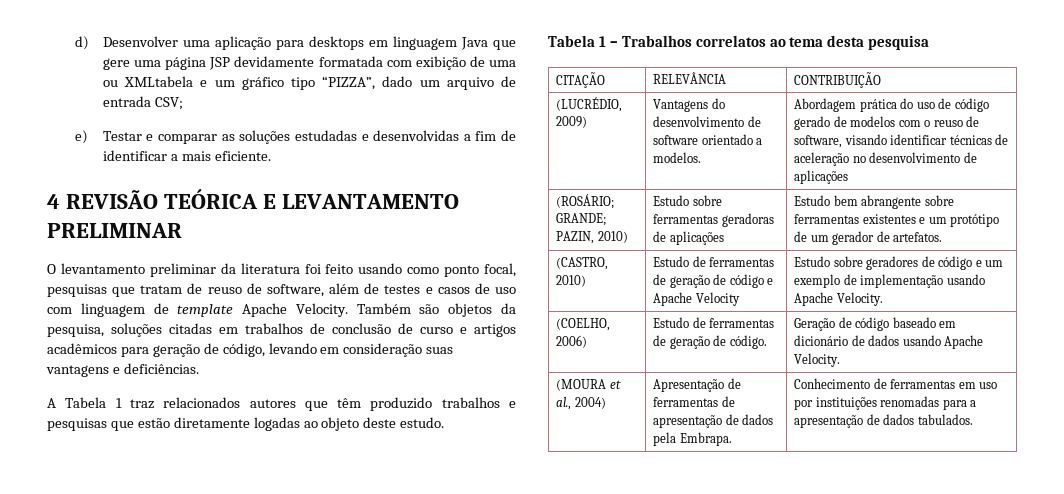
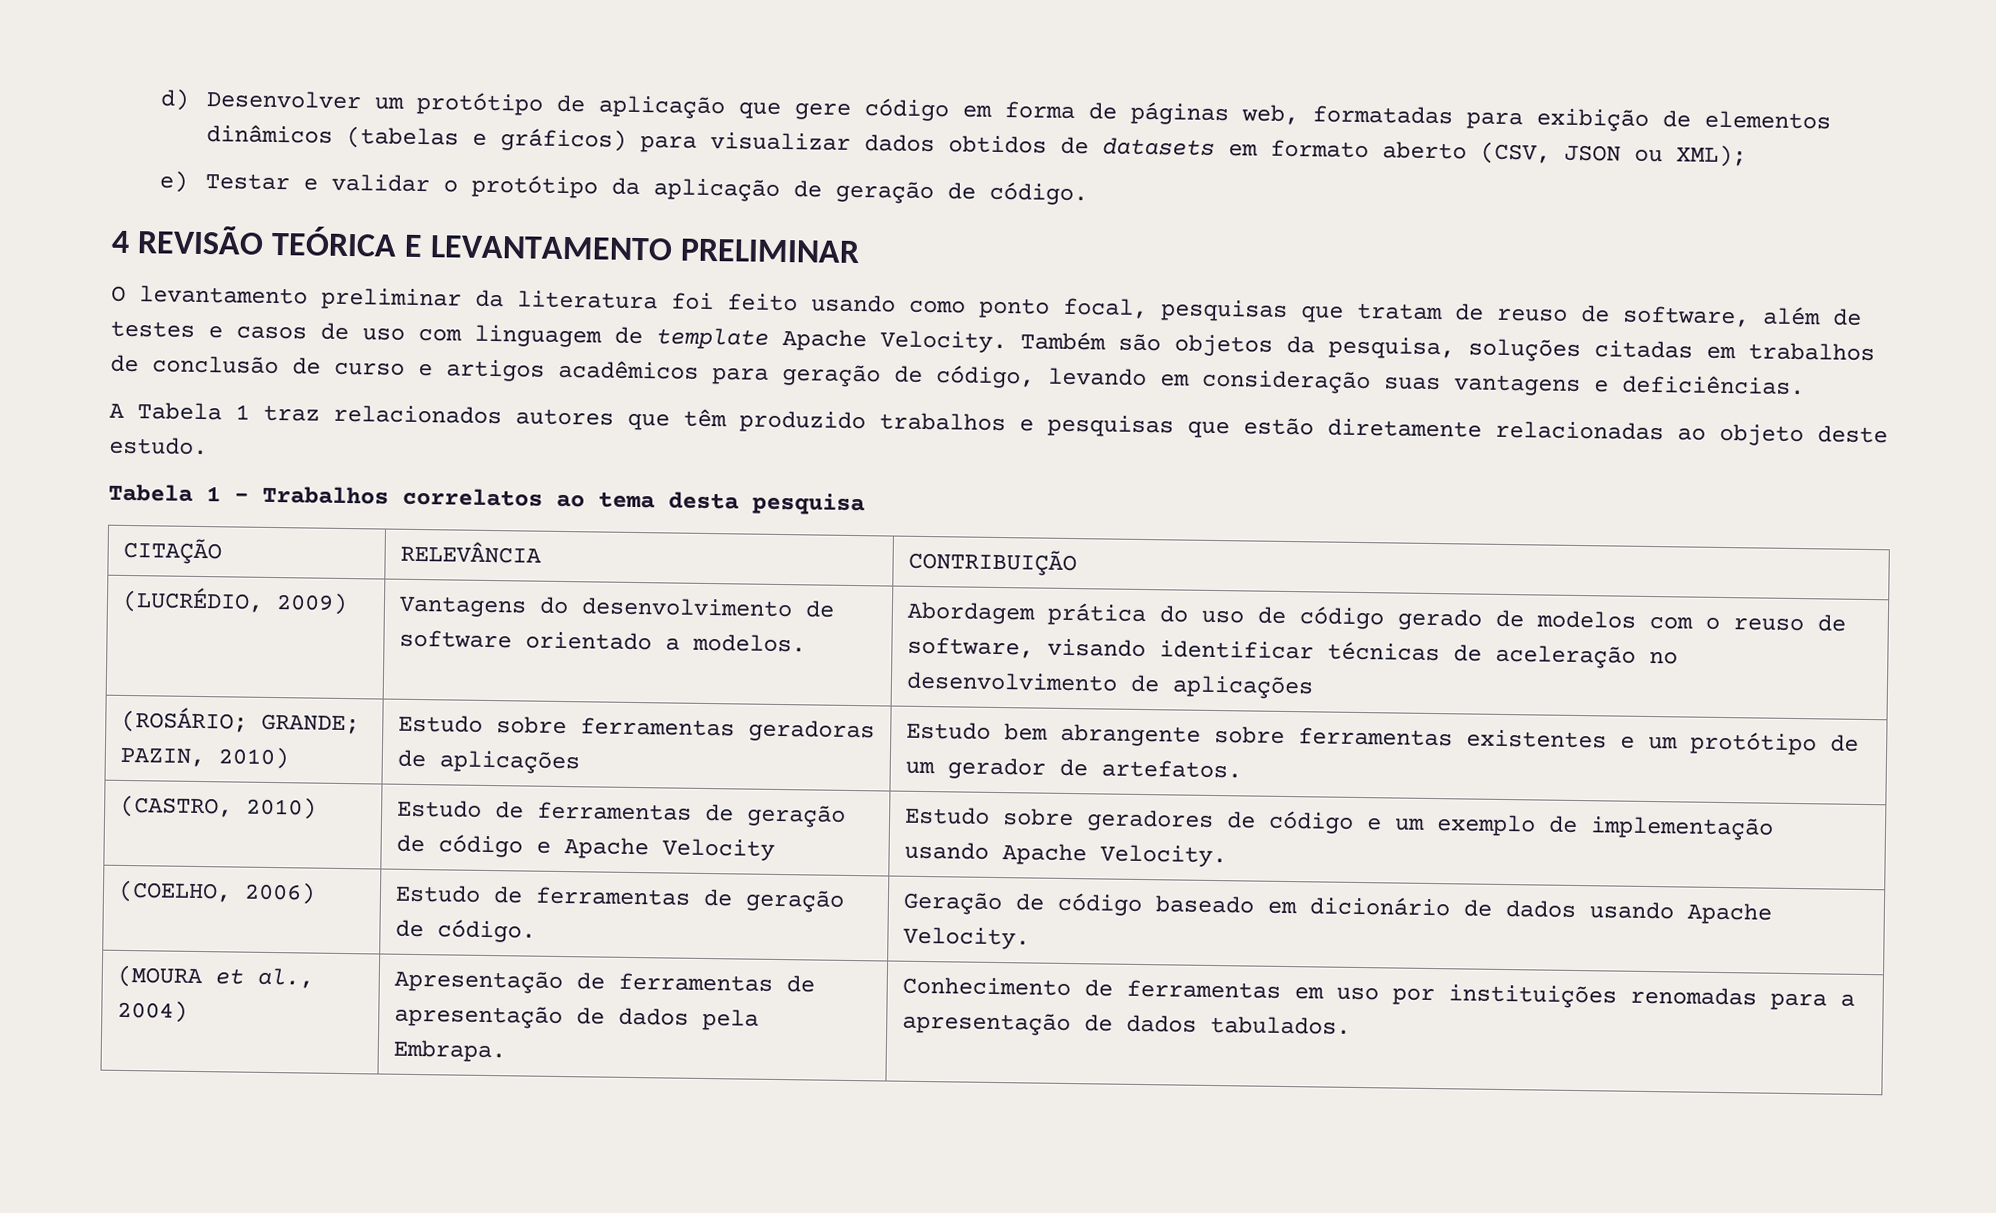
[182,36,516,50] [102,56,516,70] [102,76,516,90] [102,96,183,110] [74,130,516,144] [102,150,271,161] uma aplicação para desktops em linguagem Java que gere uma página JSP devidamente formatada com exibição de uma ou XMLtabela e um gráfico tipo “PIZZA”, dado um arquivo de entrada CSV; // e) Testar e comparar as soluções estudadas e desenvolvidas a fim de identificar a mais eficiente. -> [374,91,1832,132] [206,124,1748,168] [158,170,1089,206] um protótipo de aplicação que gere código em forma de páginas web, formatadas para exibição de elementos dinâmicos (tabelas e gráficos) para visualizar dados obtidos de datasets em formato aberto (CSV, JSON ou XML); // e) Testar e validar o protótipo da aplicação de geração de código.
[253,417,300,431] logadas -> [1495,420,1664,441] relacionadas

